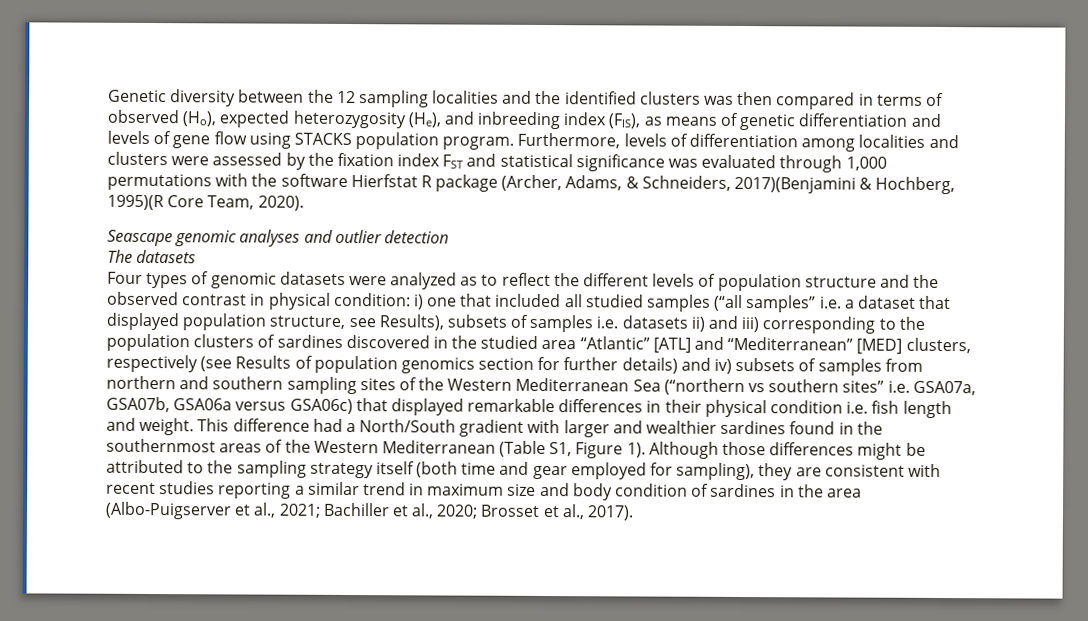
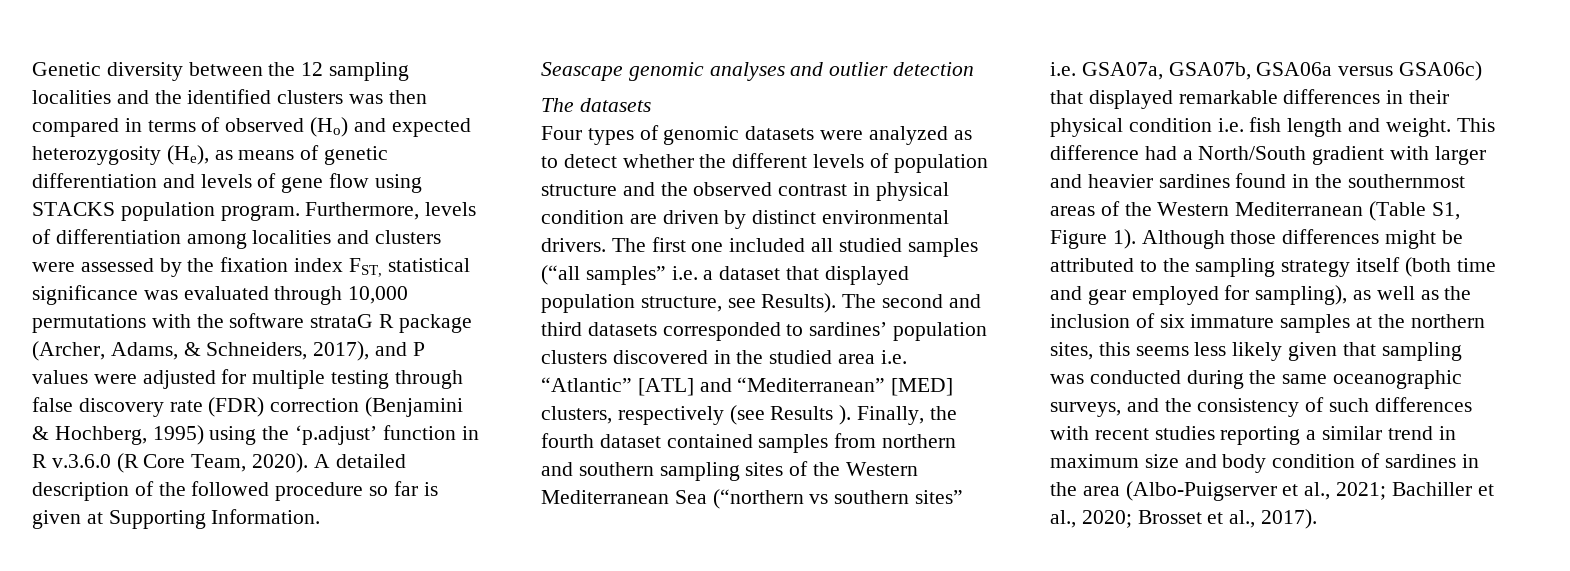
[182,111,218,127] (Ho), -> [310,117,386,137] (Ho) and
[443,111,641,130] and inbreeding index (FIS), -> (209, 155) none
[442,153,497,169] FST and -> [348,258,382,277] FST,
[845,156,887,171] 1,000 -> [348,286,409,304] 10,000
[350,174,418,188] Hierfstat -> [310,314,374,328] strataG
[734,176,956,195] [107,194,304,211] 2017)(Benjamini & Hochberg, 1995)(R Core Team, 2020). -> [313,341,425,361] [32,369,463,389] [32,397,464,417] [32,425,479,445] [32,453,406,473] [32,481,438,501] [32,509,321,529] 2017), and P values were adjusted for multiple testing through false discovery rate (FDR) correction (Benjamini & Hochberg, 1995) using the ‘p.adjust’ function in R v.3.6.0 (R Core Team, 2020). A detailed description of the followed procedure so far is given at Supporting Information.
[501,272,551,287] reflect -> [563,154,694,168] detect whether
[333,292,493,310] condition: i) one that -> [541,210,950,229] [541,237,724,252] condition are driven by distinct environmental drivers. The first one
[378,314,925,334] [106,333,343,352] Results), subsets of samples i.e. datasets ii) and iii) corresponding to the population clusters of sardines -> [761,293,981,313] [541,322,988,341] [541,350,607,364] Results). The second and third datasets corresponded to sardines’ population clusters
(577, 344) none -> [880,350,907,364] i.e.
[294,355,817,374] of population genomics section for further details) and iv) subsets of -> [839,405,957,425] [541,433,753,448] ). Finally, the fourth dataset contained
[646,420,718,434] wealthier -> [1087,174,1153,188] heavier
[758,463,905,481] they are consistent -> [1353,286,1472,300] [1050,313,1485,333] [1050,342,1462,361] [1050,370,1463,389] [1050,397,1472,417] as well as the inclusion of six immature samples at the northern sites, this seems less likely given that sampling was conducted during the same oceanographic surveys, and the consistency of such differences

